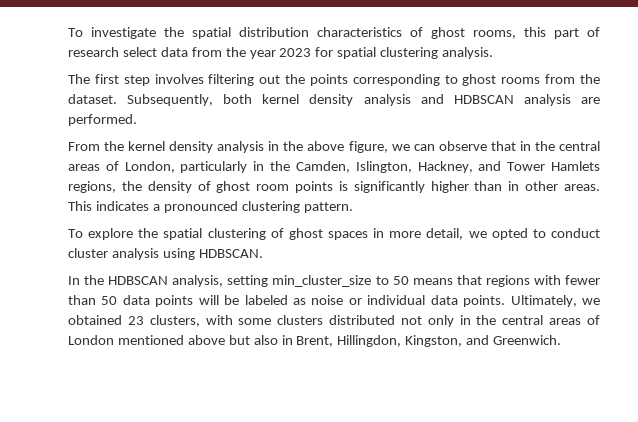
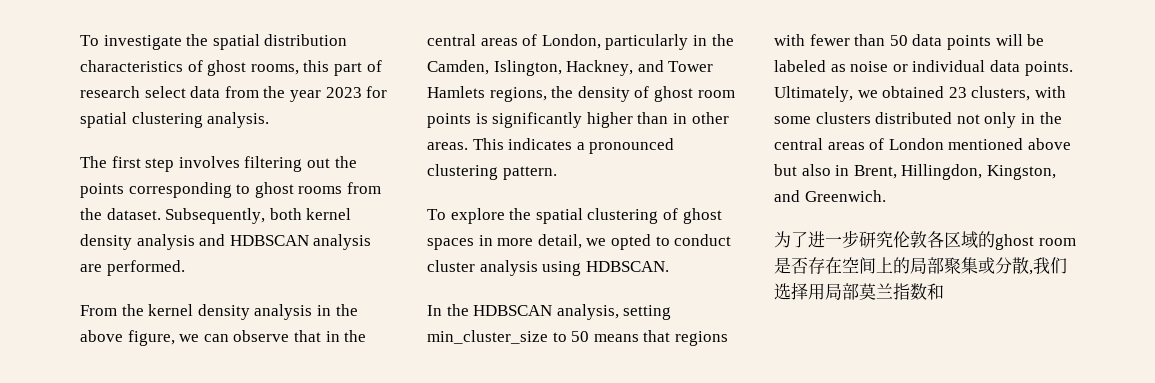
(562, 340) none -> [774,230,1076,250] [774,257,1067,275] [774,282,944,300] // 为了进一步研究伦敦各区域的ghost room是否存在空间上的局部聚集或分散,我们选择用局部莫兰指数和

